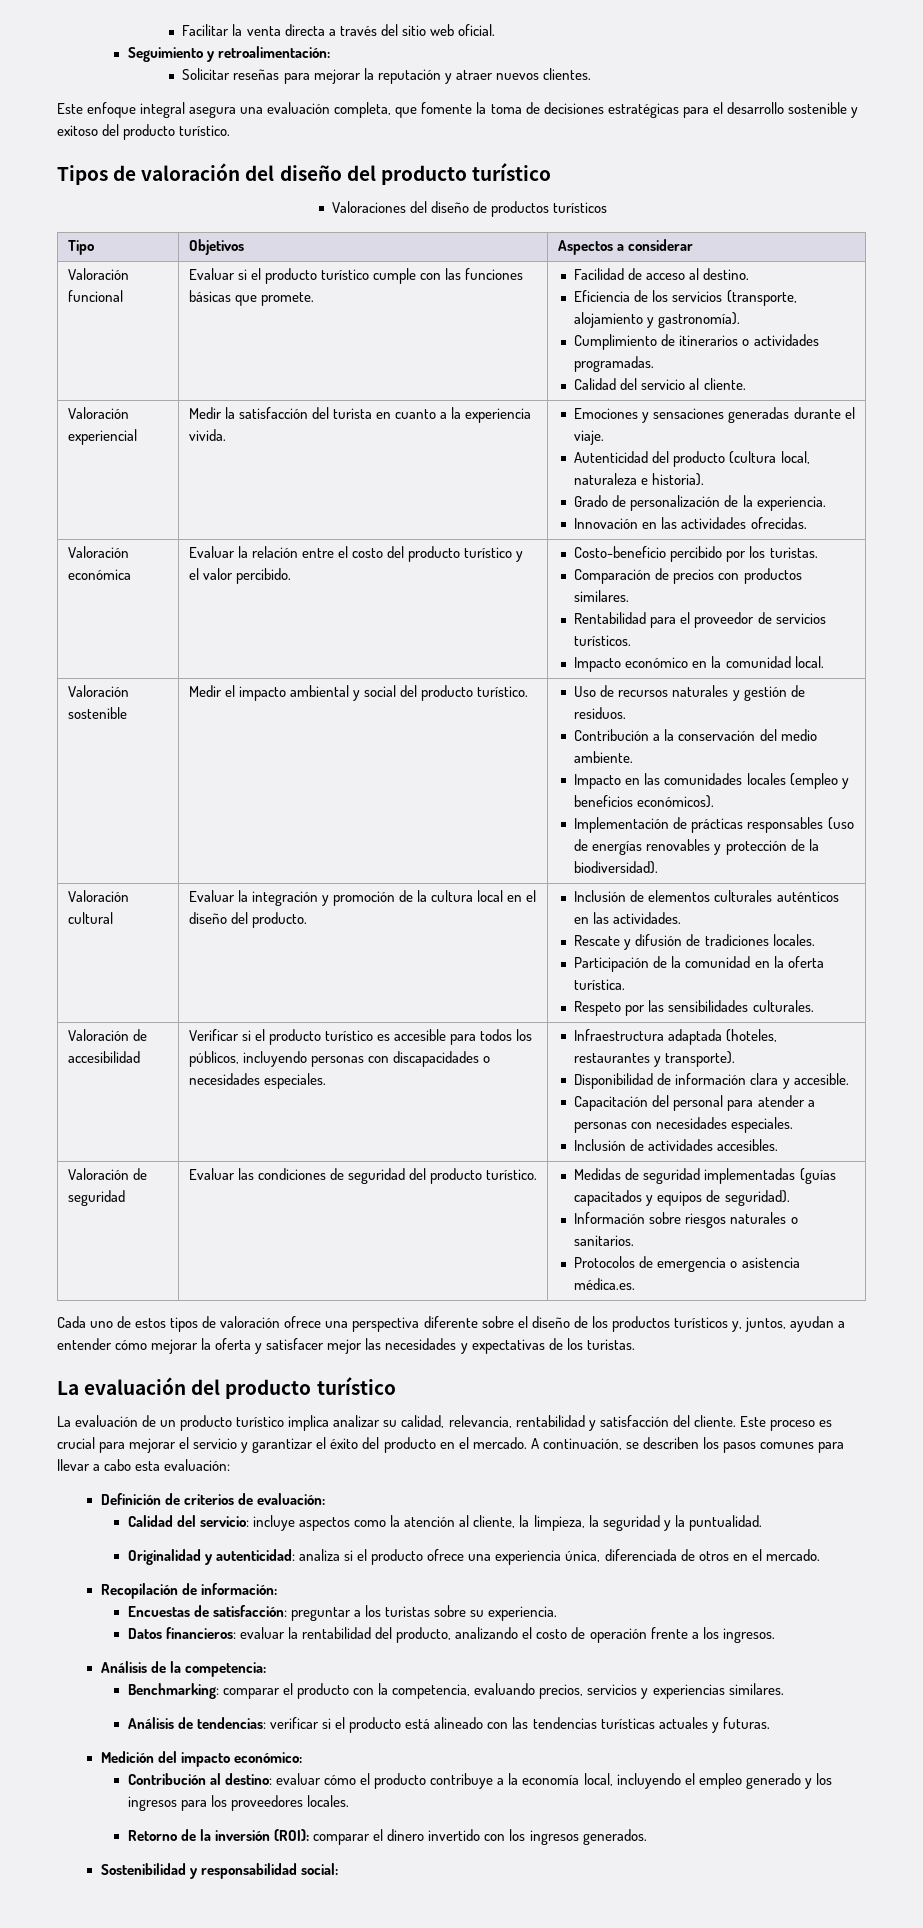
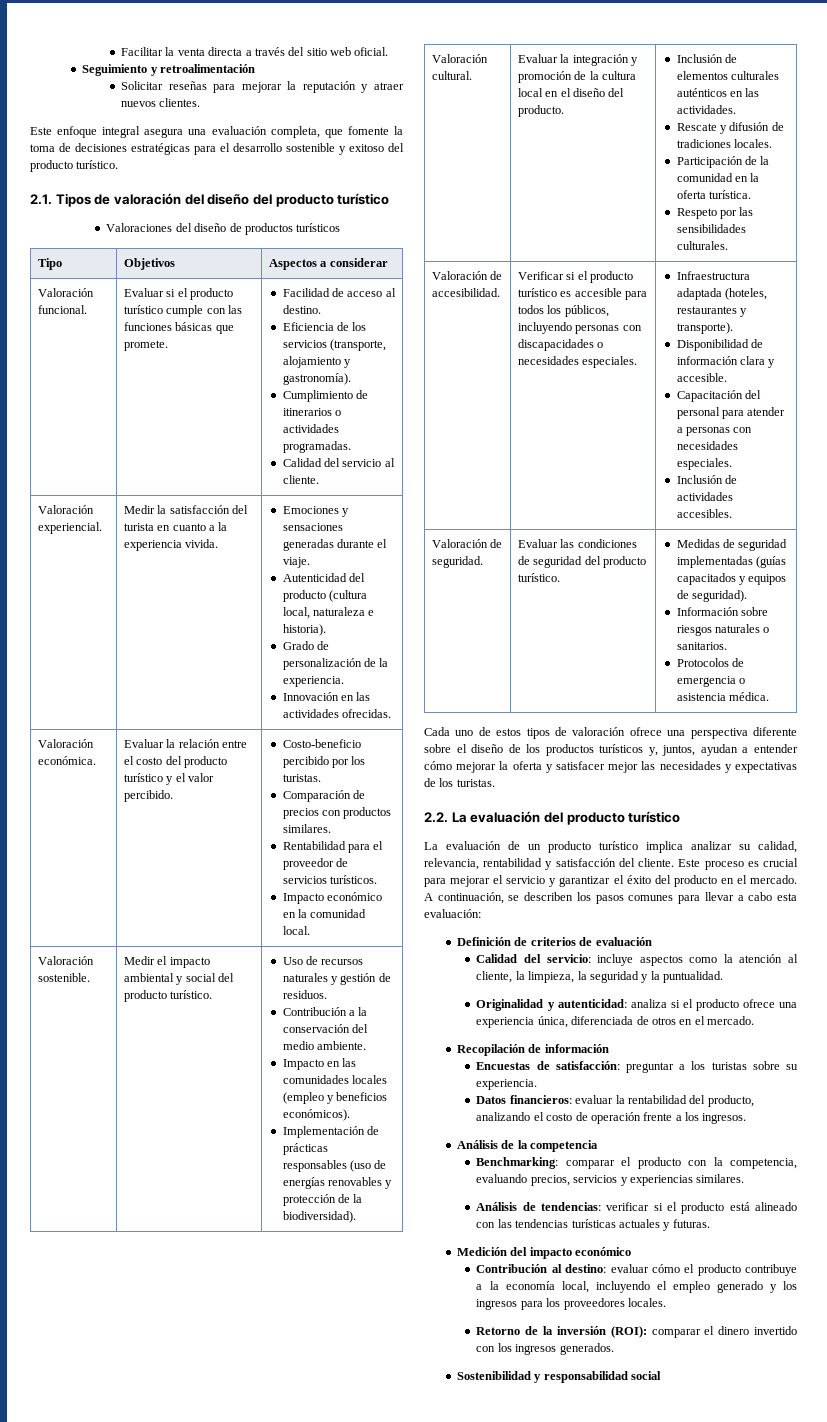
[218,46,331,58] retroalimentación: -> [160,64,256,73] retroalimentación
(231, 130) none -> [30,194,52,205] 2.1.
[67,290,123,302] funcional -> [37,305,87,314] funcional.
[67,429,137,445] experiencial -> [37,522,102,534] experiencial.
[67,569,131,580] económica -> [37,756,96,765] económica.
[67,707,127,719] sostenible -> [37,973,90,982] sostenible.
[67,912,113,924] cultural -> [431,71,472,80] cultural.
[67,1051,140,1063] accesibilidad -> [431,288,500,297] accesibilidad.
[67,1190,125,1206] seguridad -> [431,556,483,568] seguridad.
[574,1278,636,1290] médica.es. -> [729,692,770,701] médica.
(635, 1344) none -> [424,812,448,823] 2.2.
[256,1493,325,1505] evaluación: -> [595,937,652,946] evaluación
[200,1583,277,1595] información: -> [544,1044,609,1053] información
[184,1662,266,1677] competencia: -> [530,1140,599,1152] competencia
[233,1752,302,1763] económico: -> [575,1247,632,1256] económico
[300,1863,338,1875] social: -> [631,1371,662,1380] social

